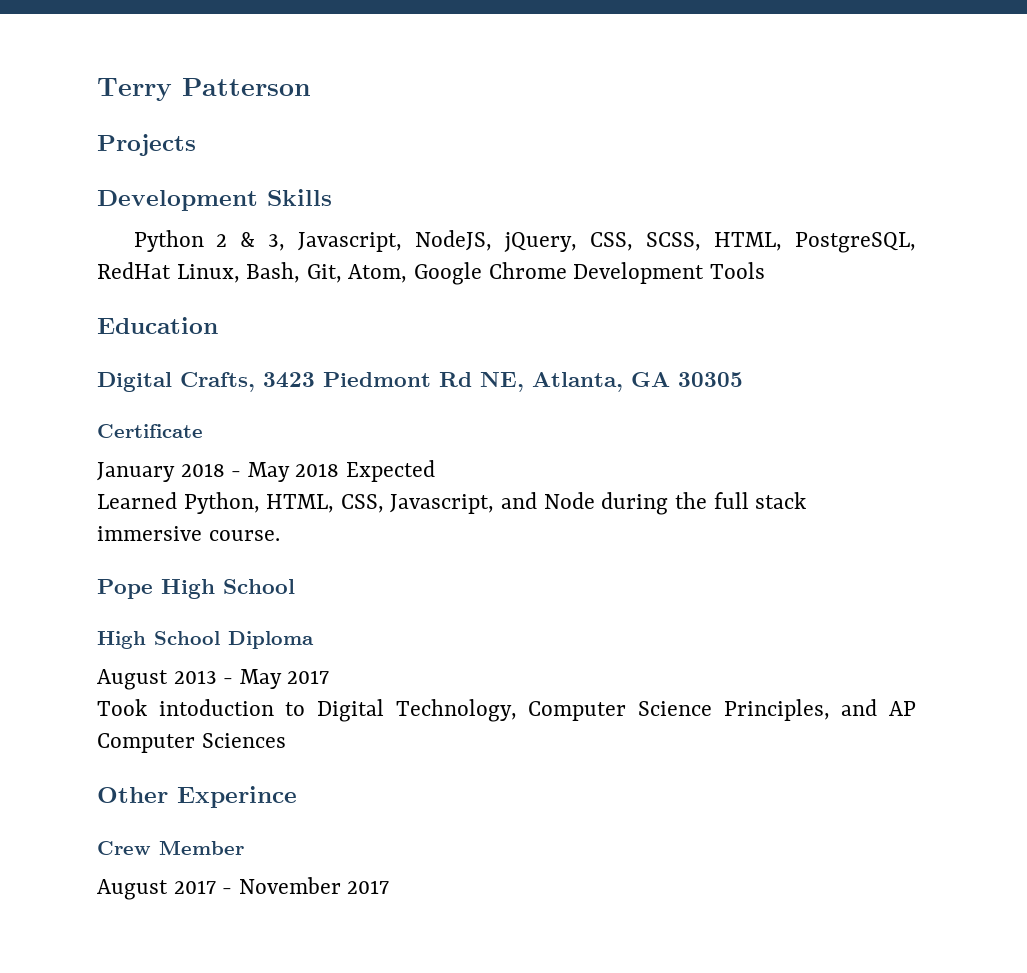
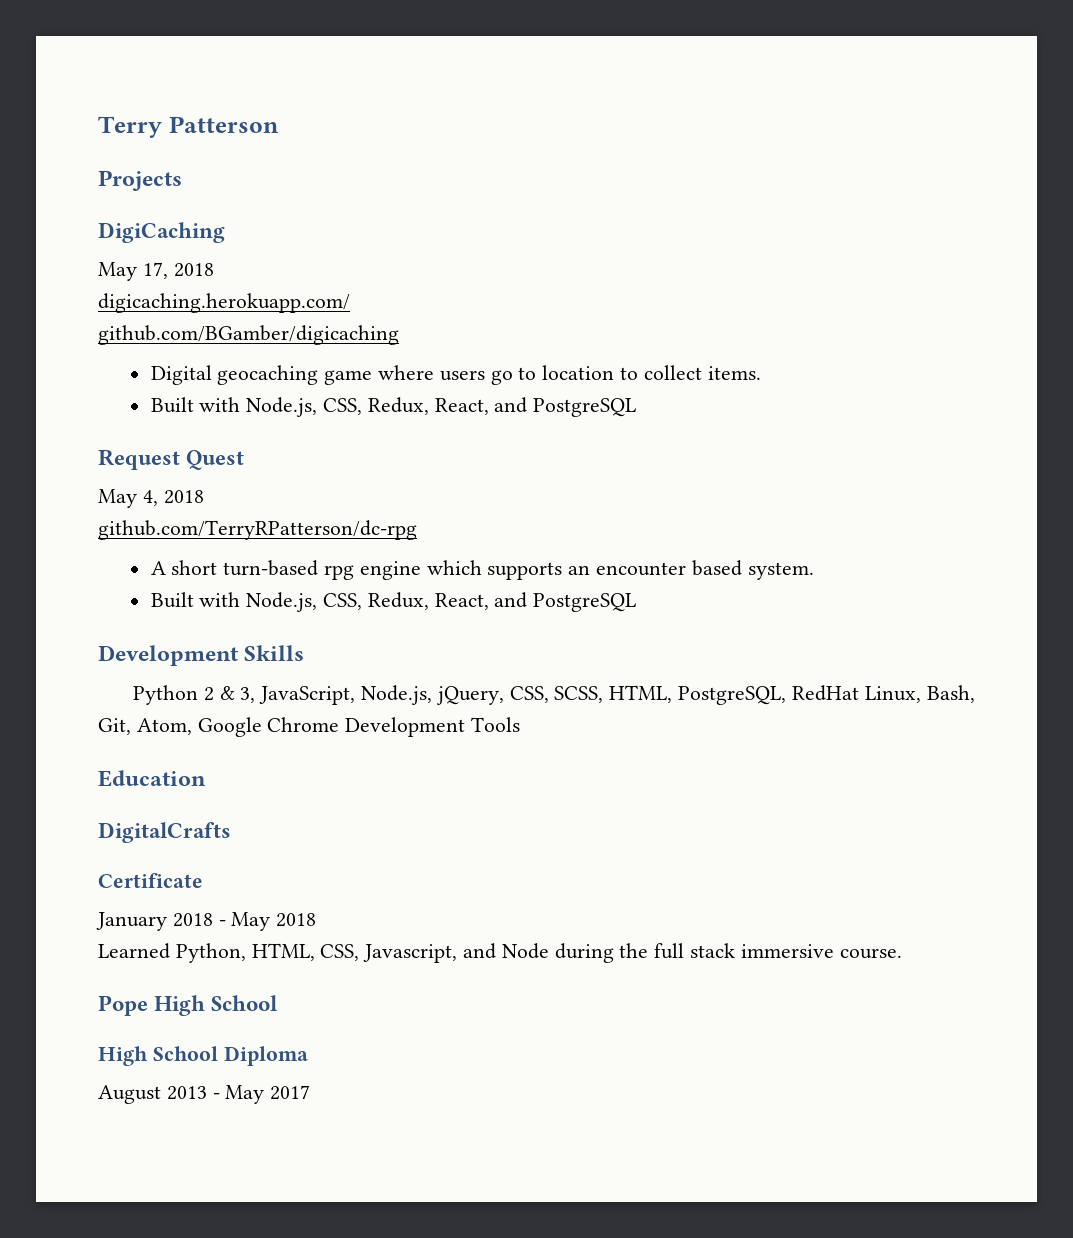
(196, 145) none -> [98,222,225,243] [98,262,214,281] [98,293,350,313] [98,325,399,345] [150,365,761,385] [150,397,637,417] [98,449,245,470] [98,489,204,508] [98,520,417,540] [150,560,814,580] [150,592,637,612] // DigiCaching // May 17, 2018 // digicaching.herokuapp.com/ // github.com/BGamber/digicaching // Digital geocaching game where users go to location to collect items. // Built with Node.js, CSS, Redux, React, and PostgreSQL // Request Quest // May 4, 2018 // github.com/TerryRPatterson/dc-rpg // A short turn-based rpg engine which supports an encounter based system. // Built with Node.js, CSS, Redux, React, and PostgreSQL
[298,230,493,252] Javascript, NodeJS, -> [259,685,433,705] JavaScript, Node.js,
[97,372,743,392] Digital Crafts, 3423 Piedmont Rd NE, Atlanta, GA 30305 -> [98,822,231,843] DigitalCrafts
[346,460,436,482] Expected -> (317, 920) none
[97,699,916,722] [97,733,286,753] [97,786,297,808] [97,840,244,855] [97,877,390,900] // Took intoduction to Digital Technology, Computer Science Principles, and AP Computer Sciences // Other Experince // Crew Member // August 2017 - November 2017 -> (311, 1092) none

